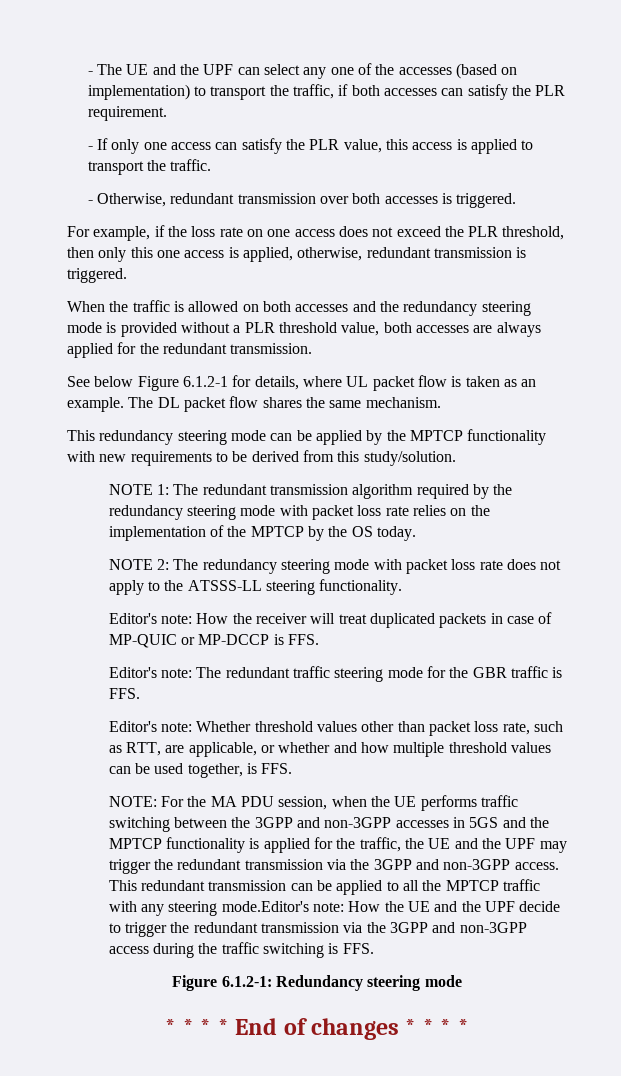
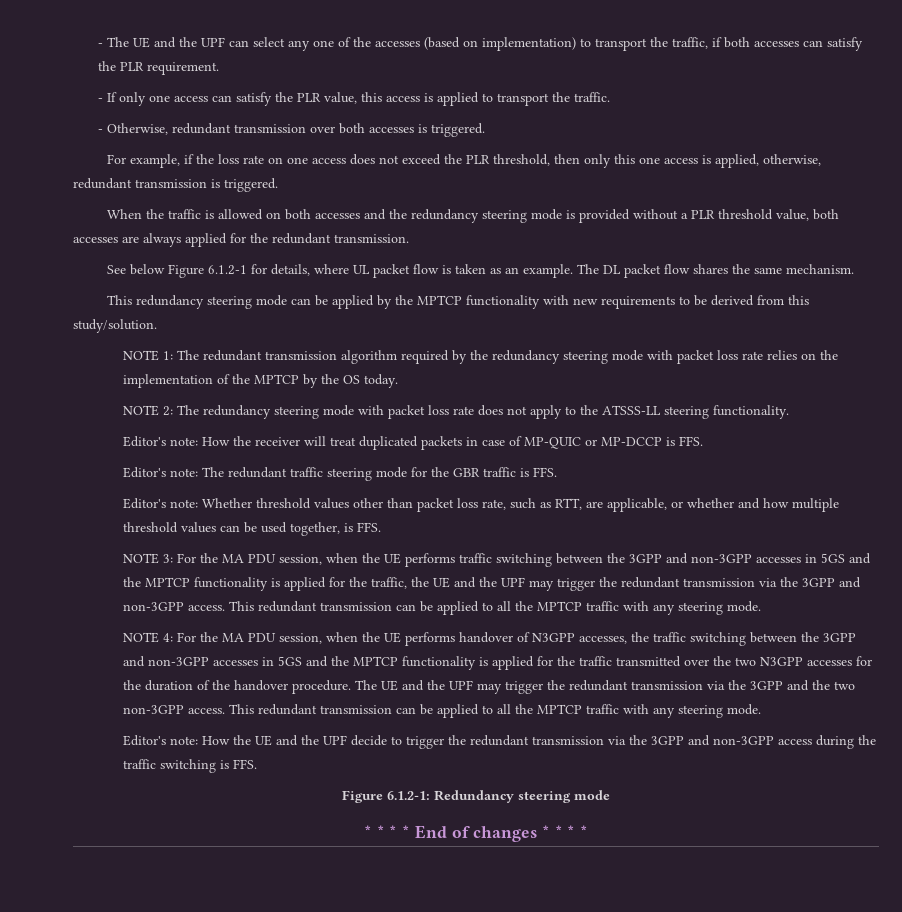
[108,796,157,807] NOTE: -> [122,553,173,564] NOTE 3:
[221,901,309,912] mode.Editor's -> [726,601,761,612] [122,632,856,646] [122,656,872,670] [122,680,855,694] [122,704,761,718] [122,735,166,746] mode. // NOTE 4: For the MA PDU session, when the UE performs handover of N3GPP accesses, the traffic switching between the 3GPP and non-3GPP accesses in 5GS and the MPTCP functionality is applied for the traffic transmitted over the two N3GPP accesses for the duration of the handover procedure. The UE and the UPF may trigger the redundant transmission via the 3GPP and the two non-3GPP access. This redundant transmission can be applied to all the MPTCP traffic with any steering mode. // Editor's

